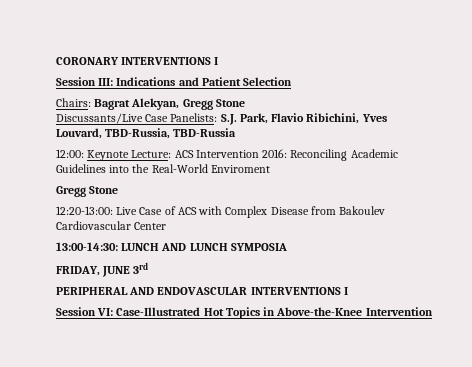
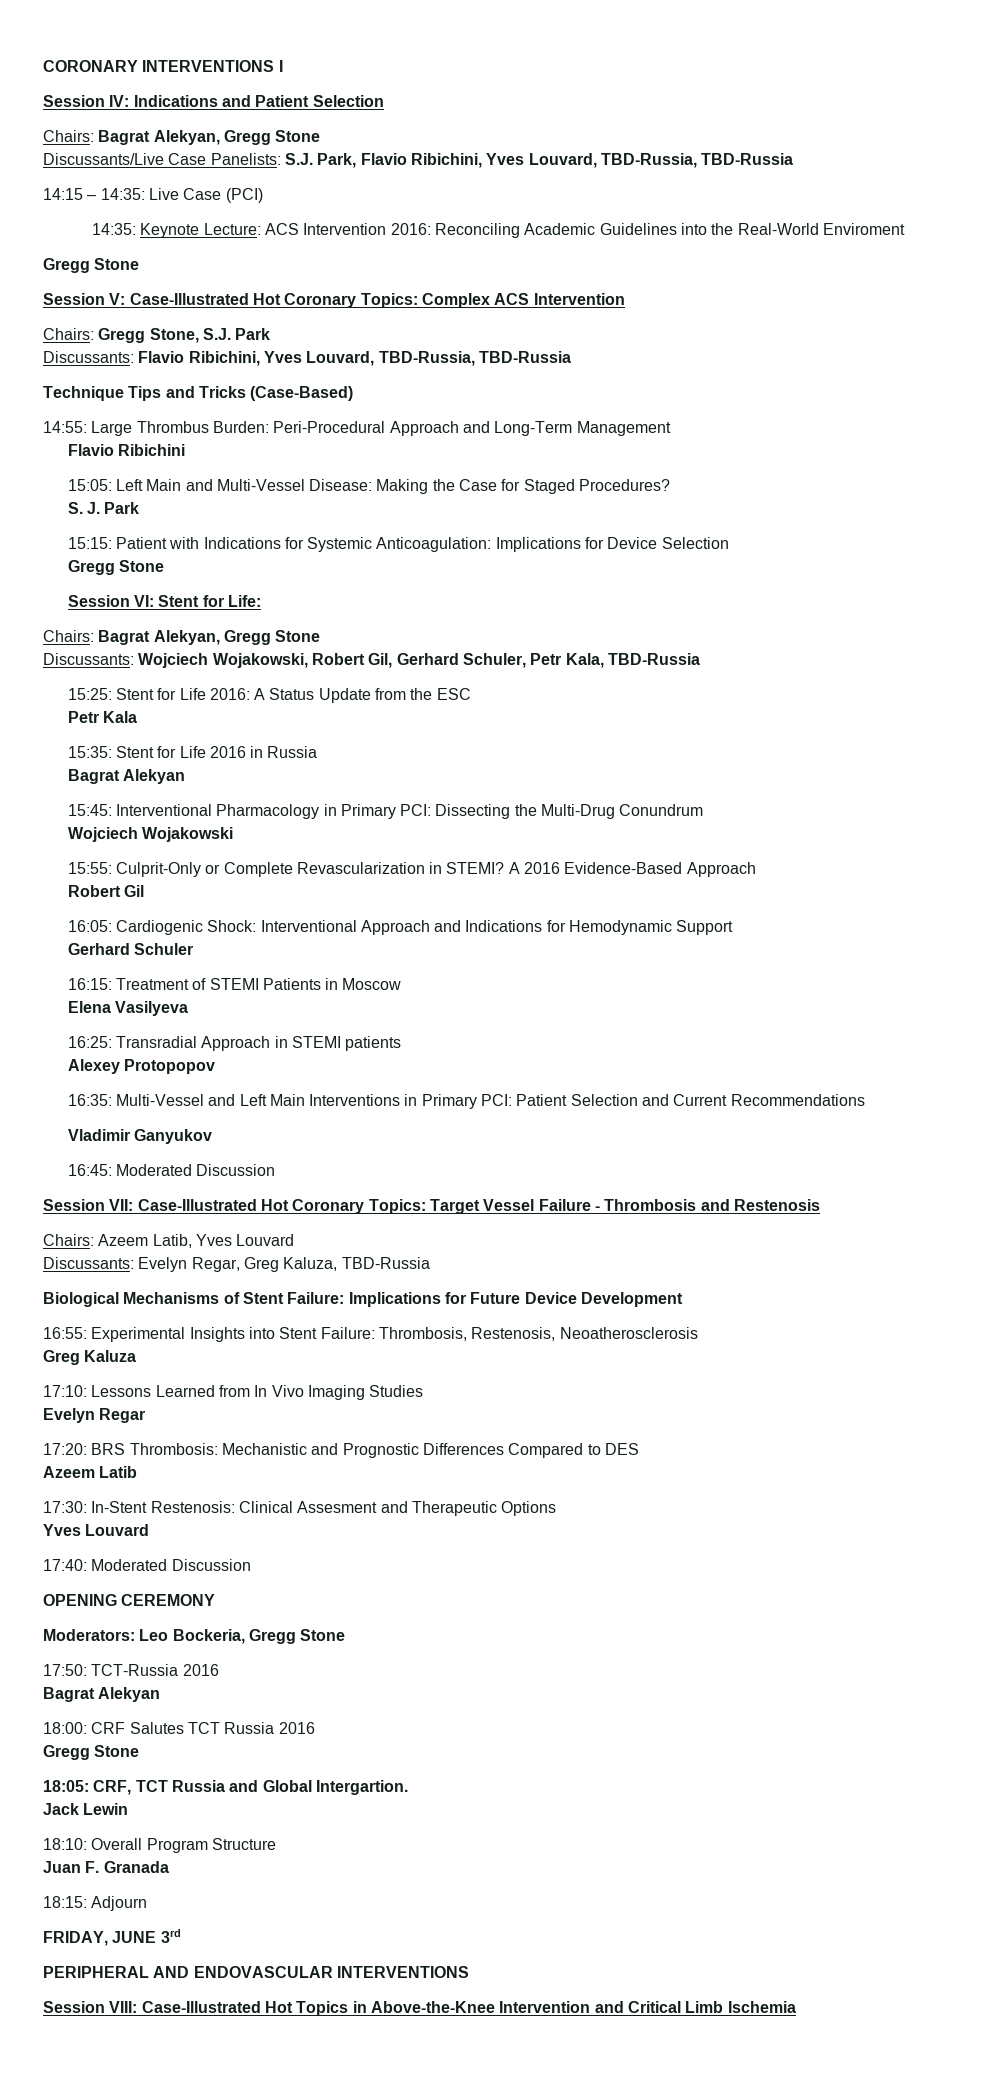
[98,78,114,86] III: -> [109,95,130,107] IV:
[56,149,84,158] 12:00: -> [43,188,263,203] [92,223,137,235] 14:15 – 14:35: Live Case (PCI) // 14:35:
[56,206,386,218] [56,221,167,230] [56,242,287,251] 12:20-13:00: Live Case of ACS with Complex Disease from Bakoulev Cardiovascular Center // 13:00-14:30: LUNCH AND LUNCH SYMPOSIA -> [43,293,625,308] [43,328,271,343] [43,351,571,366] [43,386,354,401] [43,421,671,436] [67,444,185,456] [67,479,671,494] [67,502,140,514] [67,537,729,552] [67,560,164,575] [67,595,261,607] [43,630,321,645] [43,653,700,668] [67,688,471,703] [67,711,137,723] [67,746,318,758] [67,769,185,784] [67,804,704,819] [67,827,233,842] [67,862,756,877] [67,885,144,897] [67,920,734,935] [67,943,193,955] [67,978,402,990] [67,1001,188,1016] [67,1036,402,1051] [67,1059,215,1074] [67,1094,865,1109] [67,1129,212,1144] [67,1164,276,1176] [43,1199,820,1214] [43,1234,295,1248] [43,1257,430,1272] [43,1292,683,1307] [43,1327,698,1342] [43,1350,137,1365] [43,1385,424,1400] [43,1408,146,1423] [43,1443,639,1458] [43,1466,138,1478] [43,1501,557,1516] [43,1524,150,1536] [43,1559,251,1571] [43,1594,216,1606] [43,1629,346,1644] [43,1664,219,1676] [43,1687,161,1702] [43,1722,315,1734] [43,1745,140,1760] [43,1780,408,1795] [43,1803,129,1815] [43,1838,276,1853] [43,1861,169,1873] [43,1896,148,1911] Session V: Case-Illustrated Hot Coronary Topics: Complex ACS Intervention // Chairs: Gregg Stone, S.J. Park // Discussants: Flavio Ribichini, Yves Louvard, TBD-Russia, TBD-Russia // Technique Tips and Tricks (Case-Based) // 14:55: Large Thrombus Burden: Peri-Procedural Approach and Long-Term Management // Flavio Ribichini // 15:05: Left Main and Multi-Vessel Disease: Making the Case for Staged Procedures? // S. J. Park // 15:15: Patient with Indications for Systemic Anticoagulation: Implications for Device Selection // Gregg Stone // Session VI: Stent for Life: // Chairs: Bagrat Alekyan, Gregg Stone // Discussants: Wojciech Wojakowski, Robert Gil, Gerhard Schuler, Petr Kala, TBD-Russia // 15:25: Stent for Life 2016: A Status Update from the ESC // Petr Kala // 15:35: Stent for Life 2016 in Russia // Bagrat Alekyan // 15:45: Interventional Pharmacology in Primary PCI: Dissecting the Multi-Drug Conundrum // Wojciech Wojakowski // 15:55: Culprit-Only or Complete Revascularization in STEMI? A 2016 Evidence-Based Approach // Robert Gil // 16:05: Cardiogenic Shock: Interventional Approach and Indications for Hemodynamic Support // Gerhard Schuler // 16:15: Treatment of STEMI Patients in Moscow // Elena Vasilyeva // 16:25: Transradial Approach in STEMI patients // Alexey Protopopov // 16:35: Multi-Vessel and Left Main Interventions in Primary PCI: Patient Selection and Current Recommendations // Vladimir Ganyukov // 16:45: Moderated Discussion // Session VII: Case-Illustrated Hot Coronary Topics: Target Vessel Failure - Thrombosis and Restenosis // Chairs: Azeem Latib, Yves Louvard // Discussants: Evelyn Regar, Greg Kaluza, TBD-Russia // Biological Mechanisms of Stent Failure: Implications for Future Device Development // 16:55: Experimental Insights into Stent Failure: Thrombosis, Restenosis, Neoatherosclerosis // Greg Kaluza // 17:10: Lessons Learned from In Vivo Imaging Studies // Evelyn Regar // 17:20: BRS Thrombosis: Mechanistic and Prognostic Differences Compared to DES // Azeem Latib // 17:30: In-Stent Restenosis: Clinical Assesment and Therapeutic Options // Yves Louvard // 17:40: Moderated Discussion // OPENING CEREMONY // Moderators: Leo Bockeria, Gregg Stone // 17:50: TCT-Russia 2016 // Bagrat Alekyan // 18:00: CRF Salutes TCT Russia 2016 // Gregg Stone // 18:05: CRF, TCT Russia and Global Intergartion. // Jack Lewin // 18:10: Overall Program Structure // Juan F. Granada // 18:15: Adjourn
[343,287,348,295] [56,307,114,316] I // Session VI: -> [43,2001,138,2013] // Session VIII:
(433, 311) none -> [594,2001,796,2013] and Critical Limb Ischemia

